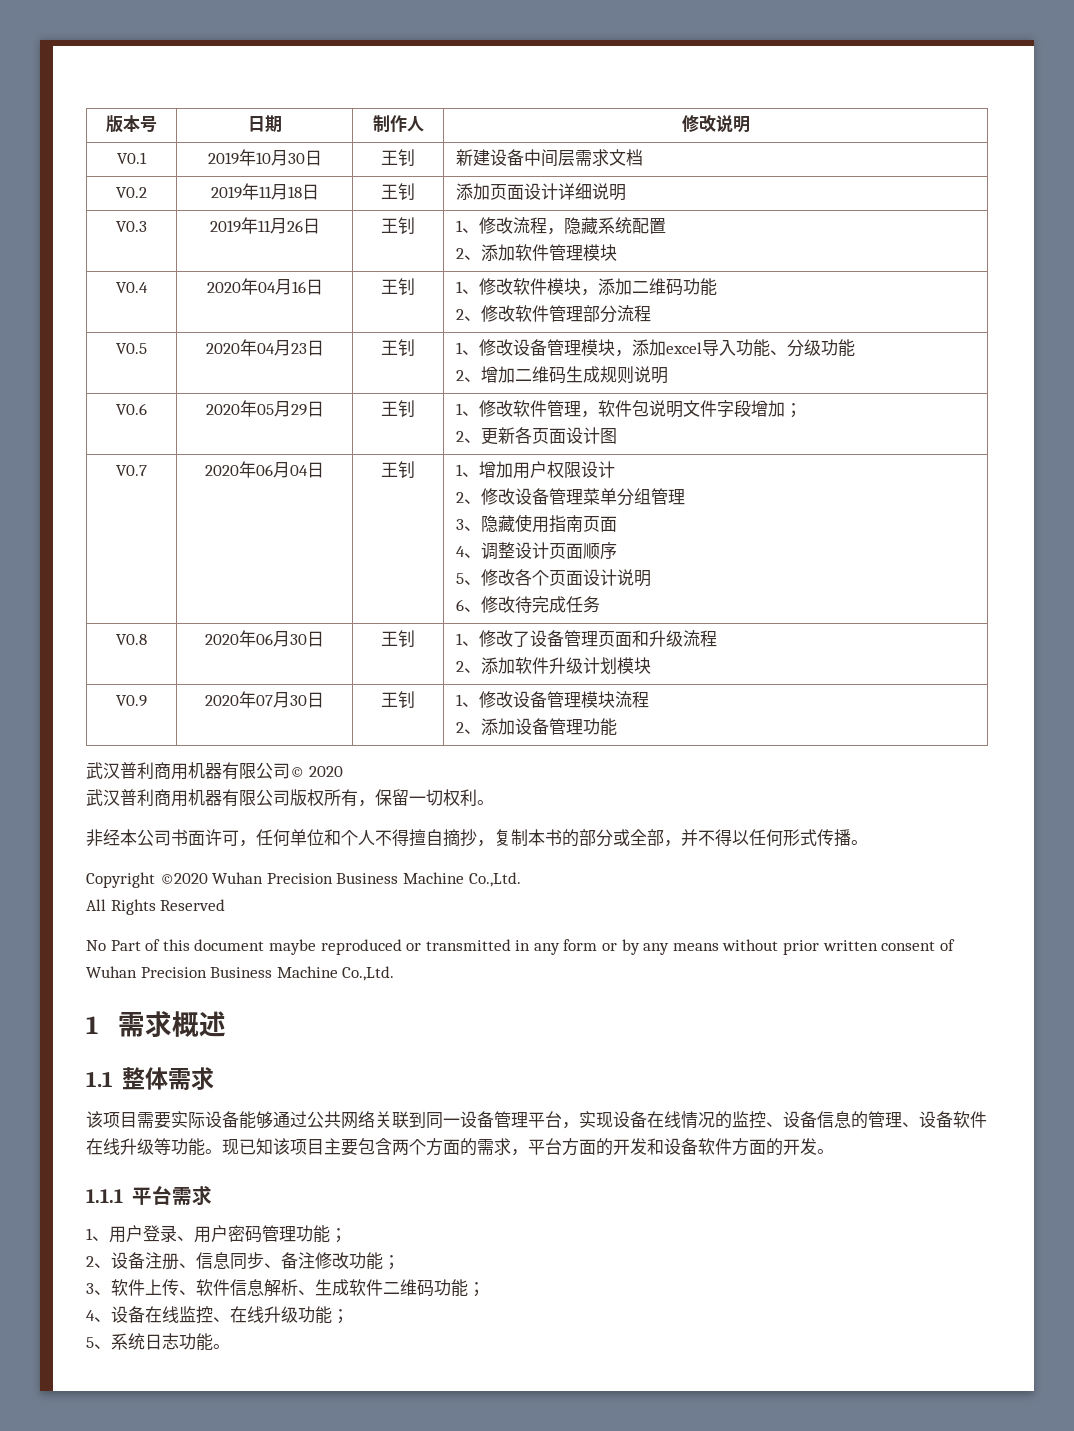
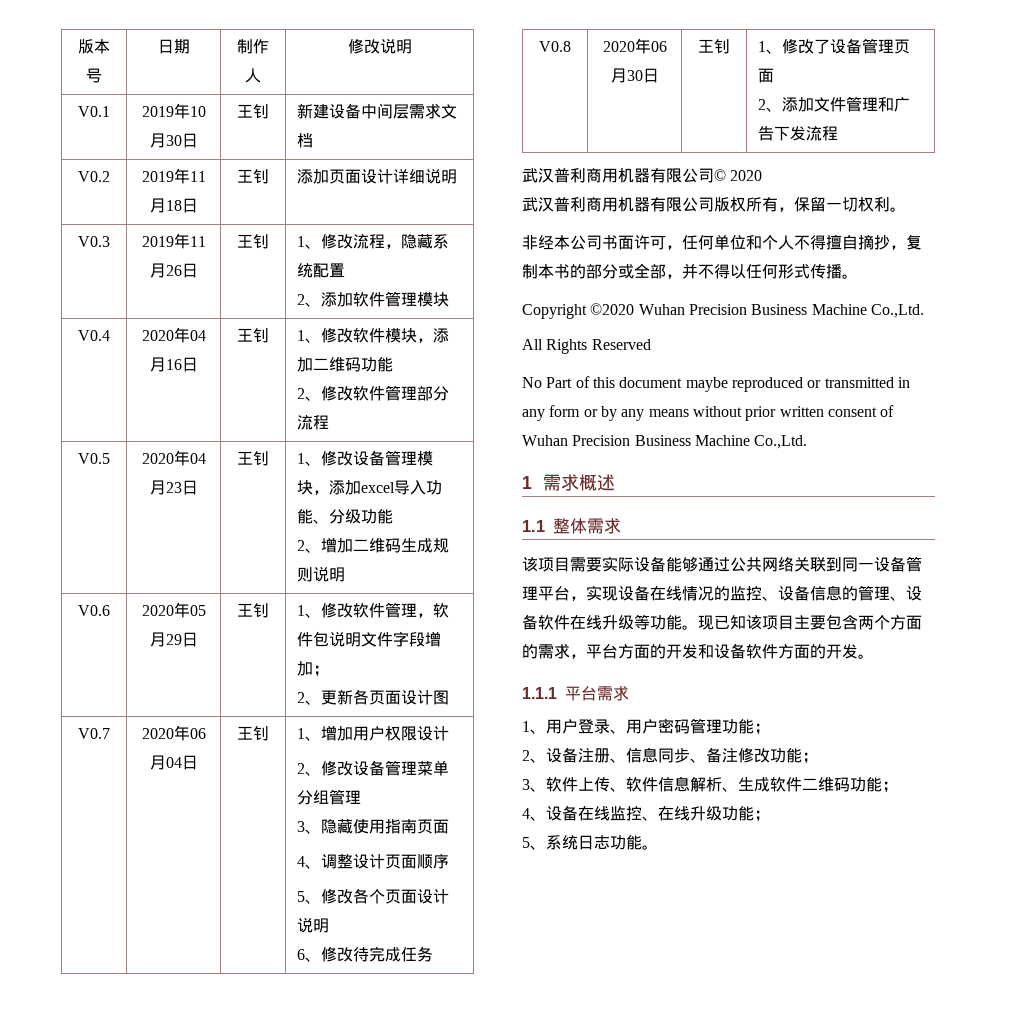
[631,630,717,647] [455,657,651,674] [116,695,147,707] [205,691,324,708] [381,691,415,709] [455,691,649,708] [455,718,617,736] 和升级流程 // 2、添加软件升级计划模块 // V0.9 | 2020年07月30日 | 王钊 | 1、修改设备管理模块流程 // 2、添加设备管理功能 -> [757,96,910,112] [757,126,838,141] // 2、添加文件管理和广告下发流程

